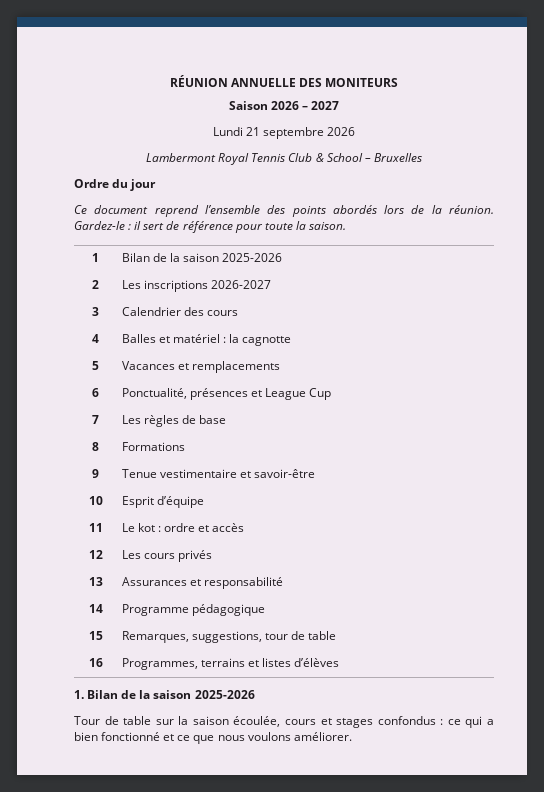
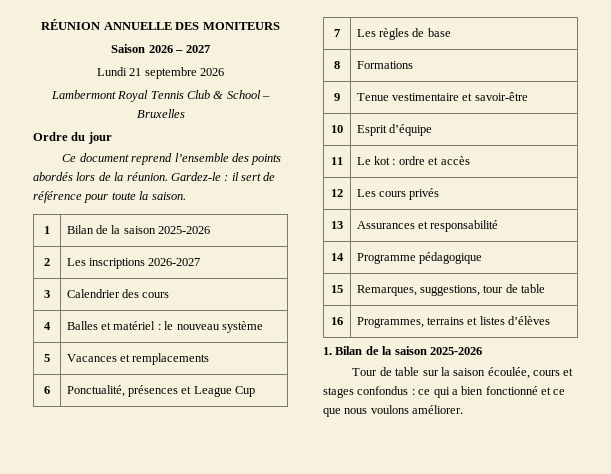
[228,334,292,346] la cagnotte -> [164,321,263,333] le nouveau système

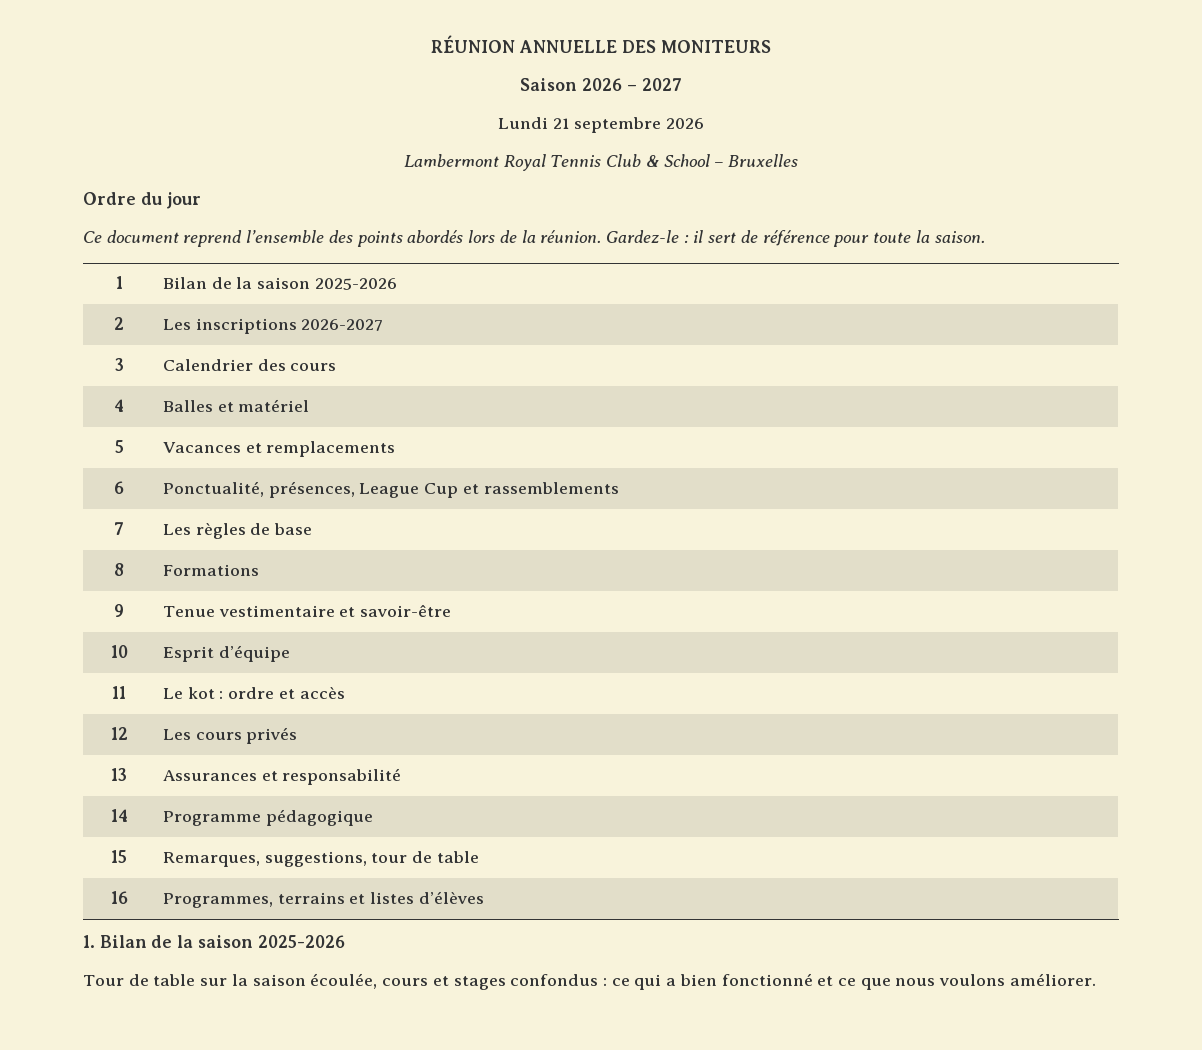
[157,321,263,333] : le nouveau système -> (310, 405) none
[128,385,192,397] présences et -> [268,481,355,498] présences,
(256, 391) none -> [462,482,619,494] et rassemblements

